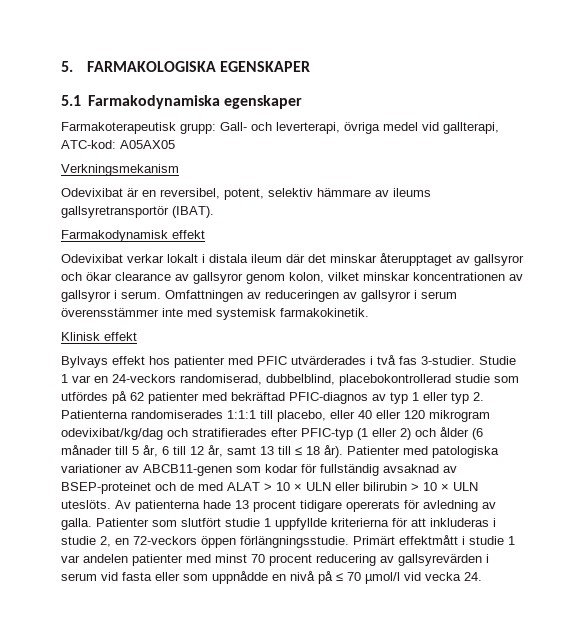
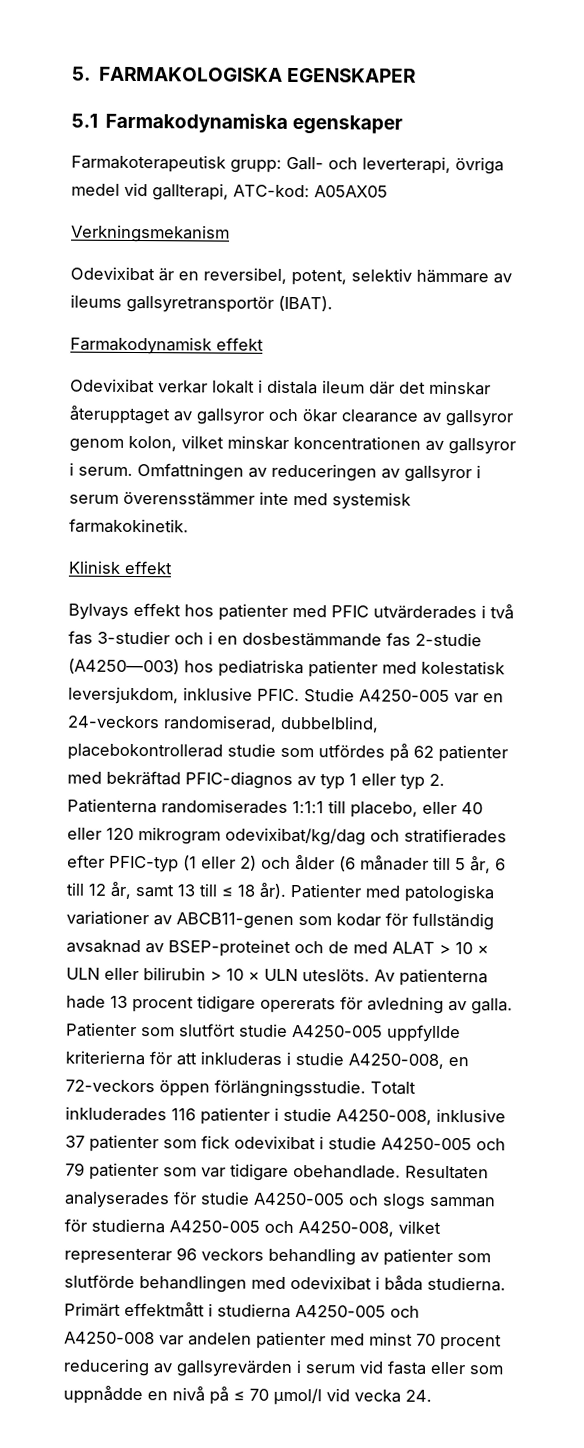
[421,356,516,365] [61,374,68,383] 3-studier. Studie 1 -> [97,630,482,647] [68,658,505,678] [68,686,450,705] 3-studier och i en dosbestämmande fas 2-studie (A4250—003) hos pediatriska patienter med kolestatisk leversjukdom, inklusive PFIC. Studie A4250-005
[264,518,271,527] 1 -> [292,1025,383,1038] A4250-005
[100,536,111,547] 2, -> [348,1053,444,1069] A4250-008,
[353,535,515,545] Primärt effektmått i studie 1 -> [370,1081,416,1095] [65,1106,506,1125] [65,1134,506,1153] [65,1162,489,1181] [64,1191,496,1210] [64,1218,441,1237] [64,1247,491,1267] [64,1274,506,1293] [64,1301,420,1319] [64,1331,155,1345] Totalt inkluderades 116 patienter i studie A4250-008, inklusive 37 patienter som fick odevixibat i studie A4250-005 och 79 patienter som var tidigare obehandlade. Resultaten analyserades för studie A4250-005 och slogs samman för studierna A4250-005 och A4250-008, vilket representerar 96 veckors behandling av patienter som slutförde behandlingen med odevixibat i båda studierna. Primärt effektmått i studierna A4250-005 och A4250-008

